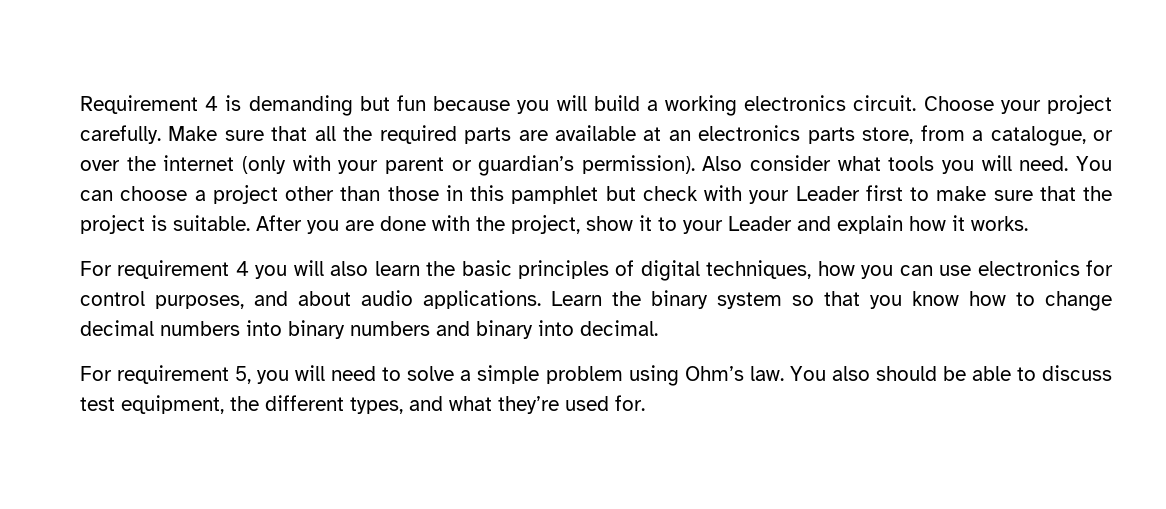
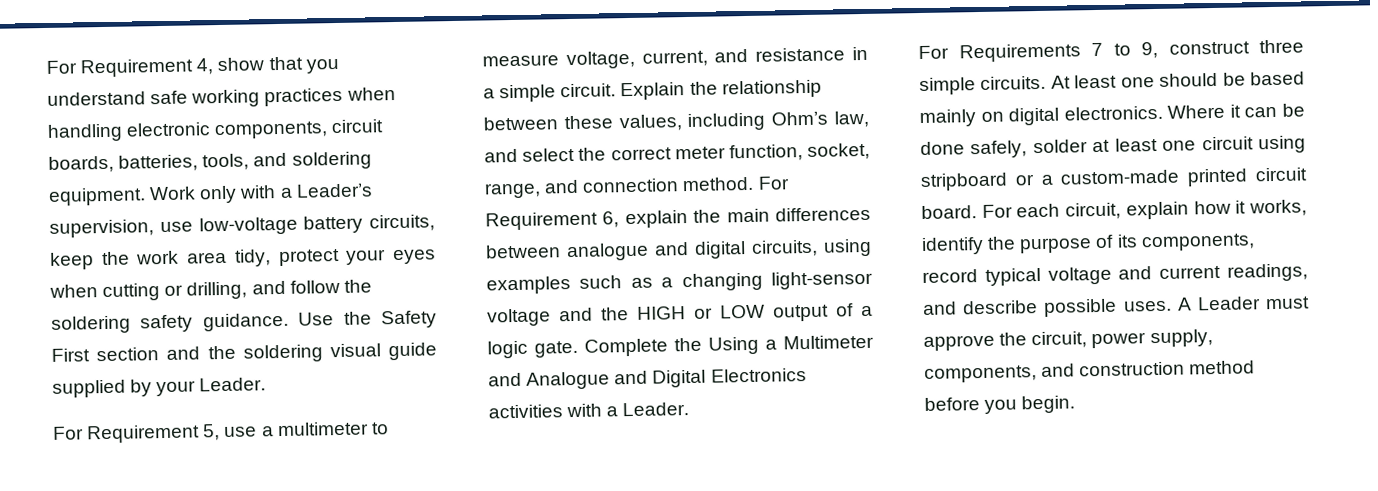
[80,95,1112,116] [80,125,1114,146] [80,155,1112,176] [80,185,1112,204] [80,215,1028,234] [80,260,1114,281] [80,290,1112,311] [80,320,658,339] [80,365,1112,386] [80,395,645,414] Requirement 4 is demanding but fun because you will build a working electronics circuit. Choose your project carefully. Make sure that all the required parts are available at an electronics parts store, from a catalogue, or over the internet (only with your parent or guardian’s permission). Also consider what tools you will need. You can choose a project other than those in this pamphlet but check with your Leader first to make sure that the project is suitable. After you are done with the project, show it to your Leader and explain how it works. // For requirement 4 you will also learn the basic principles of digital techniques, how you can use electronics for control purposes, and about audio applications. Learn the binary system so that you know how to change decimal numbers into binary numbers and binary into decimal. // For requirement 5, you will need to solve a simple problem using Ohm’s law. You also should be able to discuss test equipment, the different types, and what they’re used for. -> [46,56,339,78] [47,87,396,108] [47,119,385,142] [48,151,372,173] [48,183,373,206] [49,214,435,238] [50,248,436,270] [49,279,372,302] [51,310,437,334] [51,342,438,363] [52,377,267,398] [53,421,389,444] [482,46,868,70] [483,79,822,103] [483,110,869,132] [484,142,870,163] [484,176,790,199] [485,206,871,231] [485,238,872,262] [486,270,873,295] [487,303,873,327] [487,334,874,359] [488,368,807,390] [488,402,690,419] [918,39,1304,63] [919,71,1305,96] [919,103,1305,128] [920,135,1306,159] [920,167,1307,192] [921,199,1307,220] [921,233,1255,256] [922,263,1308,286] [923,296,1310,317] [923,329,1213,351] [924,360,1256,383] [924,395,1076,414] For Requirement 4, show that you understand safe working practices when handling electronic components, circuit boards, batteries, tools, and soldering equipment. Work only with a Leader’s supervision, use low-voltage battery circuits, keep the work area tidy, protect your eyes when cutting or drilling, and follow the soldering safety guidance. Use the Safety First section and the soldering visual guide supplied by your Leader. // For Requirement 5, use a multimeter to measure voltage, current, and resistance in a simple circuit. Explain the relationship between these values, including Ohm’s law, and select the correct meter function, socket, range, and connection method. For Requirement 6, explain the main differences between analogue and digital circuits, using examples such as a changing light-sensor voltage and the HIGH or LOW output of a logic gate. Complete the Using a Multimeter and Analogue and Digital Electronics activities with a Leader. // For Requirements 7 to 9, construct three simple circuits. At least one should be based mainly on digital electronics. Where it can be done safely, solder at least one circuit using stripboard or a custom-made printed circuit board. For each circuit, explain how it works, identify the purpose of its components, record typical voltage and current readings, and describe possible uses. A Leader must approve the circuit, power supply, components, and construction method before you begin.

